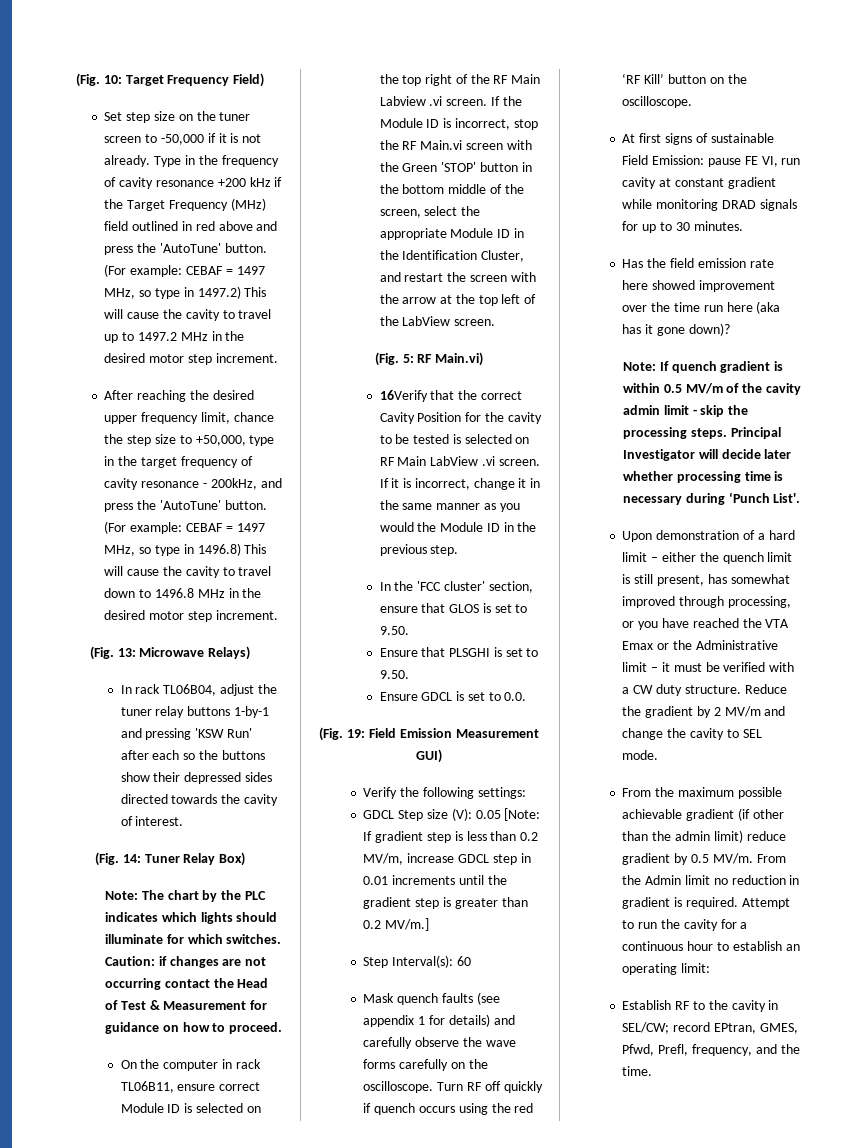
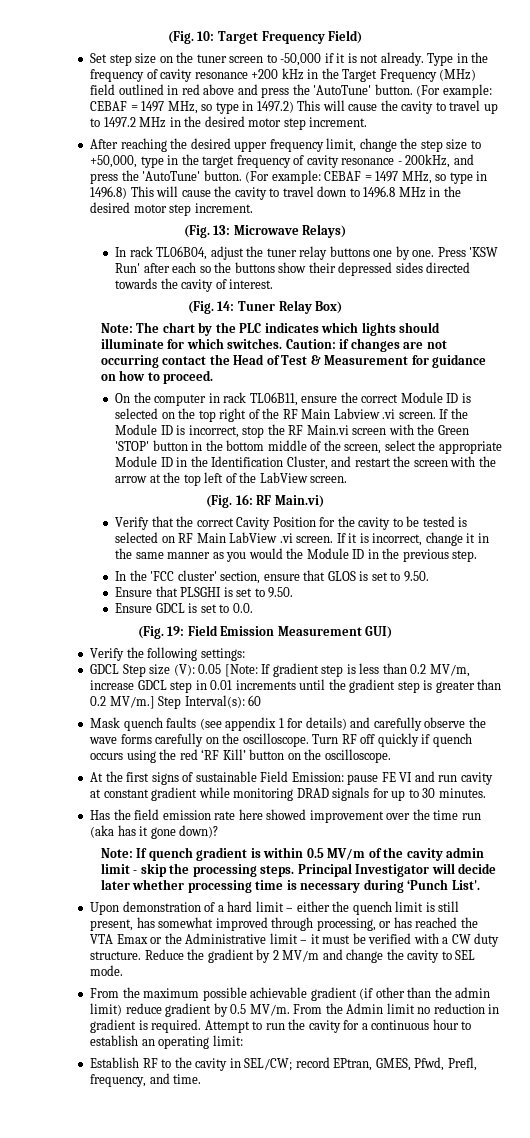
[274,177,283,187] if -> [307,69,319,79] in
[233,412,274,422] chance -> [359,138,397,152] change
[233,706,269,718] [120,728,192,740] 1-by-1 and pressing -> [373,246,466,260] one by one. Press
(216, 1087) none -> [340,392,358,403] the
[402,354,414,363] 5: -> [235,494,253,505] 16:
[379,390,428,402] 16Verify -> [115,517,150,530] Verify
(430, 924) // -> (155, 702) none
(636, 138) none -> [105,771,123,782] the
[761,156,778,167] VI, -> [399,771,435,782] VI and
[726,302,753,312] here -> (481, 816) none
[638,618,690,630] you have -> [393,917,412,928] has
[780,1044,800,1054] the -> (170, 1078) none

